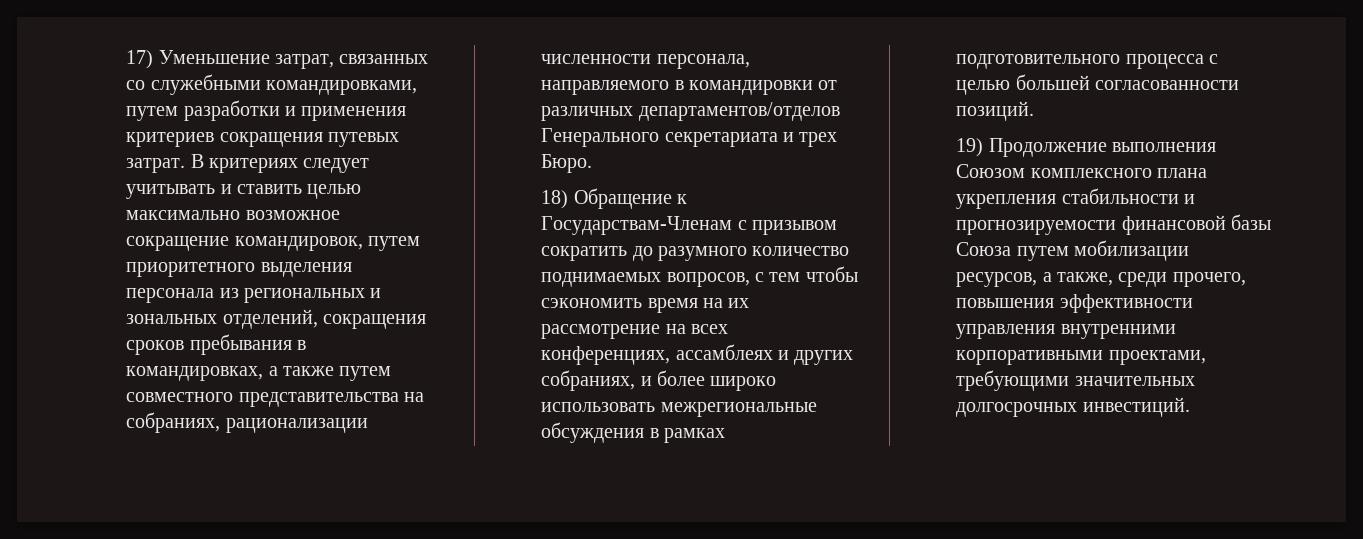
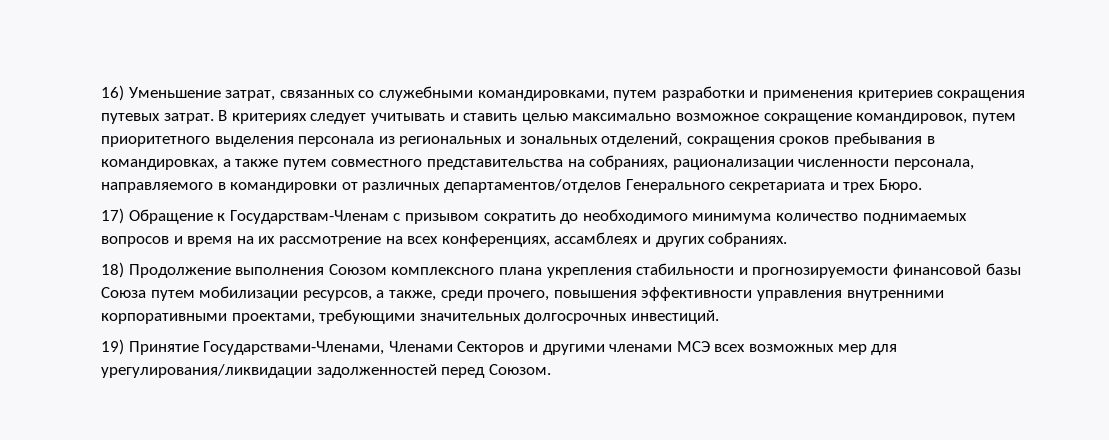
[126,50,154,69] 17) -> [101,85,125,101] 16)
[541,190,569,209] 18) -> [101,208,125,224] 17)
[658,246,850,261] [541,266,858,287] [541,298,643,308] разумного количество поднимаемых вопросов, с тем чтобы сэкономить -> [582,209,967,224] [101,236,183,247] необходимого минимума количество поднимаемых вопросов и
[541,370,777,391] [541,402,817,417] [541,422,726,443] [956,54,1219,69] [956,74,1240,95] [956,101,1035,121] [956,138,984,157] собраниях, и более широко использовать межрегиональные обсуждения в рамках подготовительного процесса с целью большей согласованности позиций. // 19) -> [708,232,788,247] [101,262,125,278] собраниях. // 18)
(1190, 407) none -> [101,339,898,355] [101,364,551,378] // 19) Принятие Государствами-Членами, Членами Секторов и другими членами МСЭ всех возможных мер для урегулирования/ликвидации задолженностей перед Союзом.

